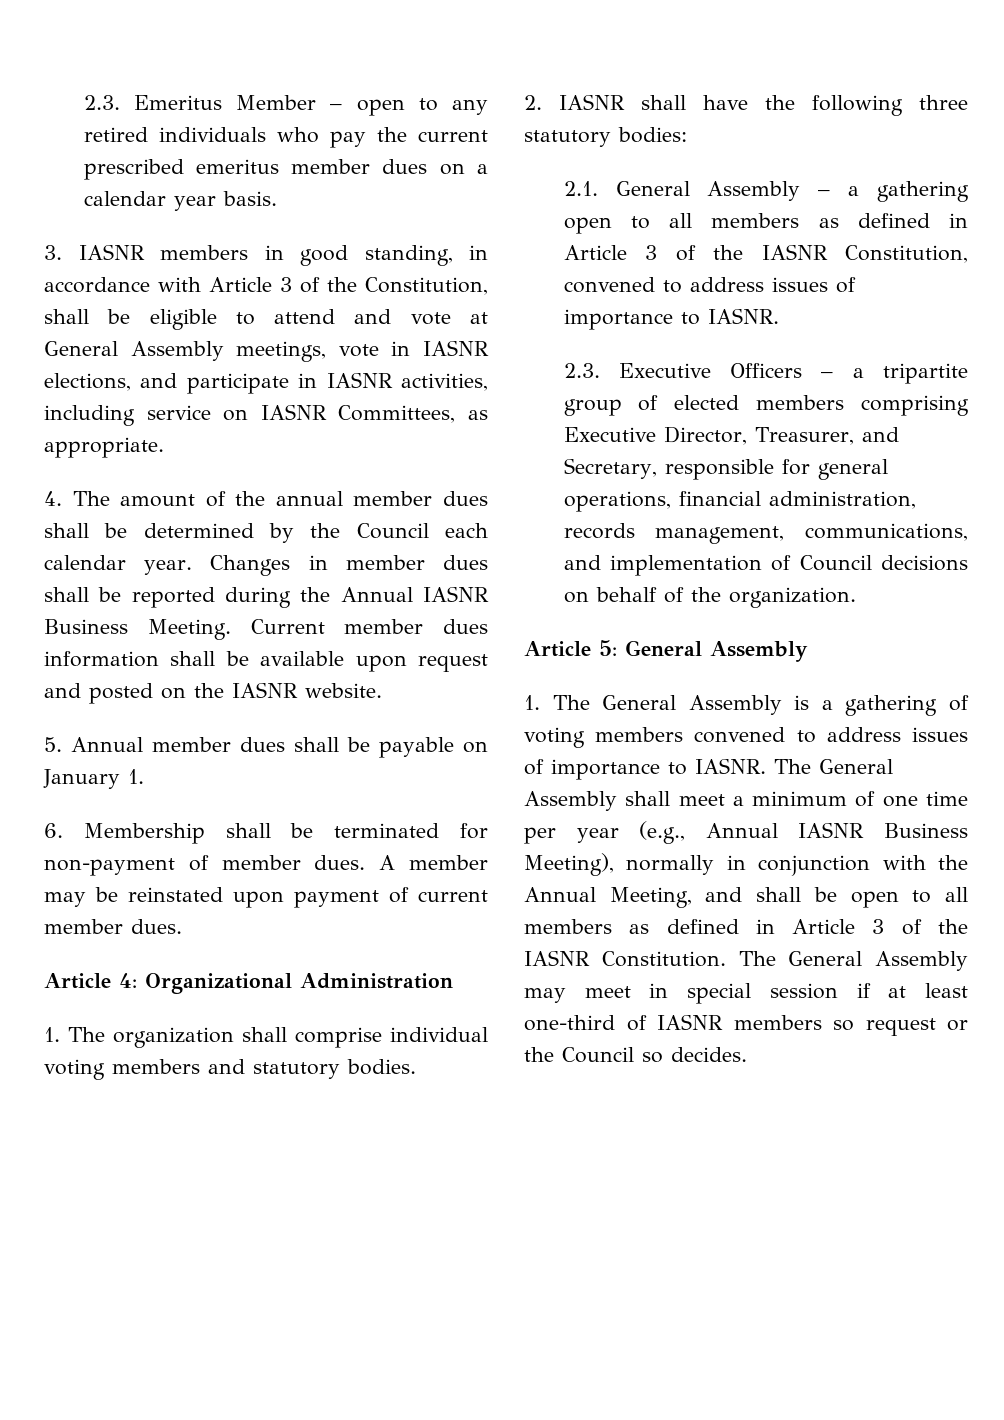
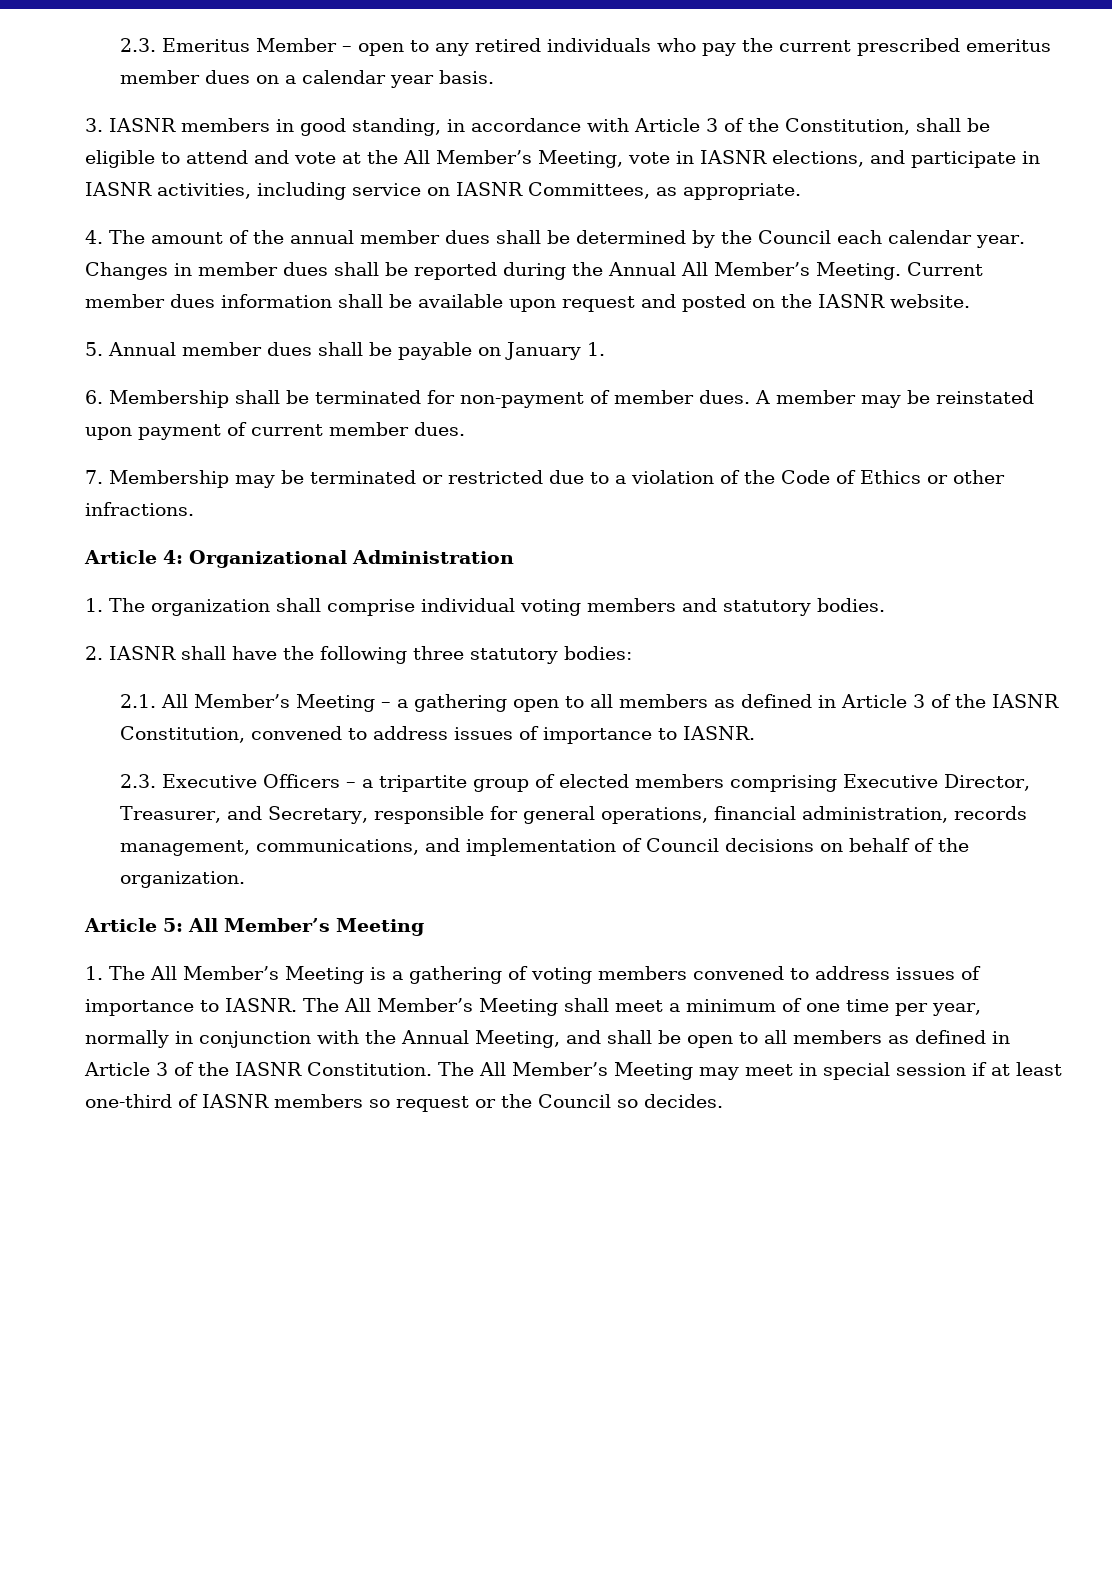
[44,341,327,362] General Assembly meetings, -> [367,150,623,168] the All Member’s Meeting,
[423,586,489,602] [44,619,128,634] IASNR Business -> [681,262,810,276] All Member’s
(182, 926) none -> [85,470,1005,488] [85,502,194,516] // 7. Membership may be terminated or restricted due to a violation of the Code of Ethics or other infractions.
[615,181,801,201] General Assembly -> [161,694,376,712] All Member’s Meeting
[625,640,808,662] [524,695,782,715] General Assembly // 1. The General Assembly -> [188,918,425,936] [85,966,364,984] All Member’s Meeting // 1. The All Member’s Meeting
[819,759,893,774] [524,791,617,811] General Assembly -> [344,998,558,1016] All Member’s Meeting
[576,821,968,844] [524,853,614,876] year (e.g., Annual IASNR Business Meeting), -> [932,1003,981,1016] year,
[788,951,968,971] General Assembly -> [479,1062,693,1080] All Member’s Meeting

